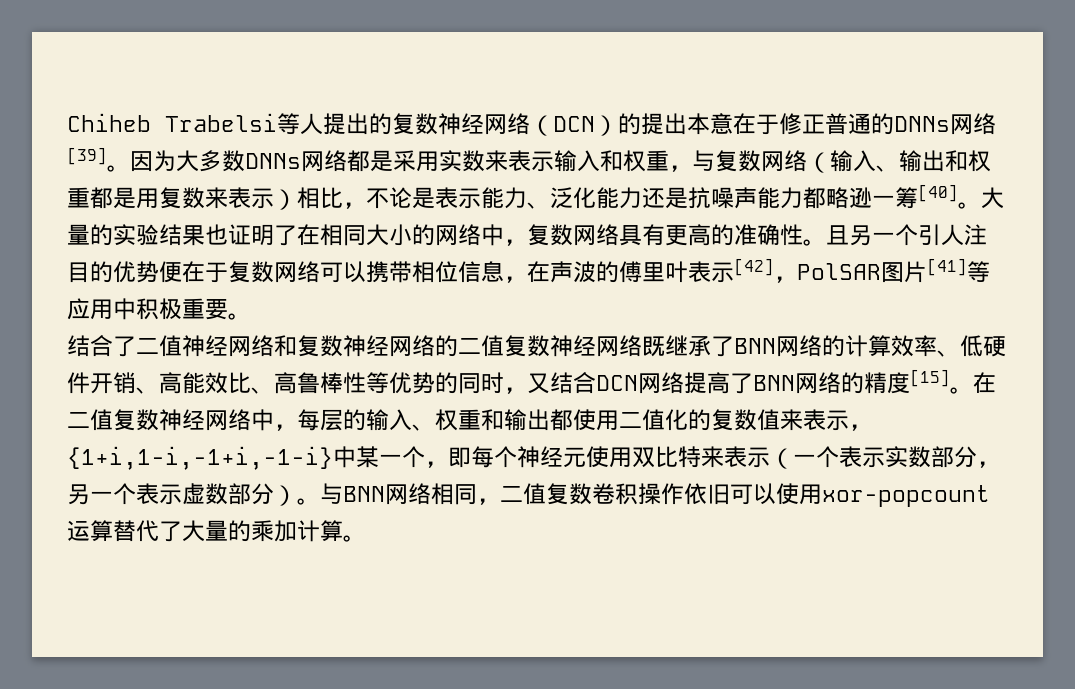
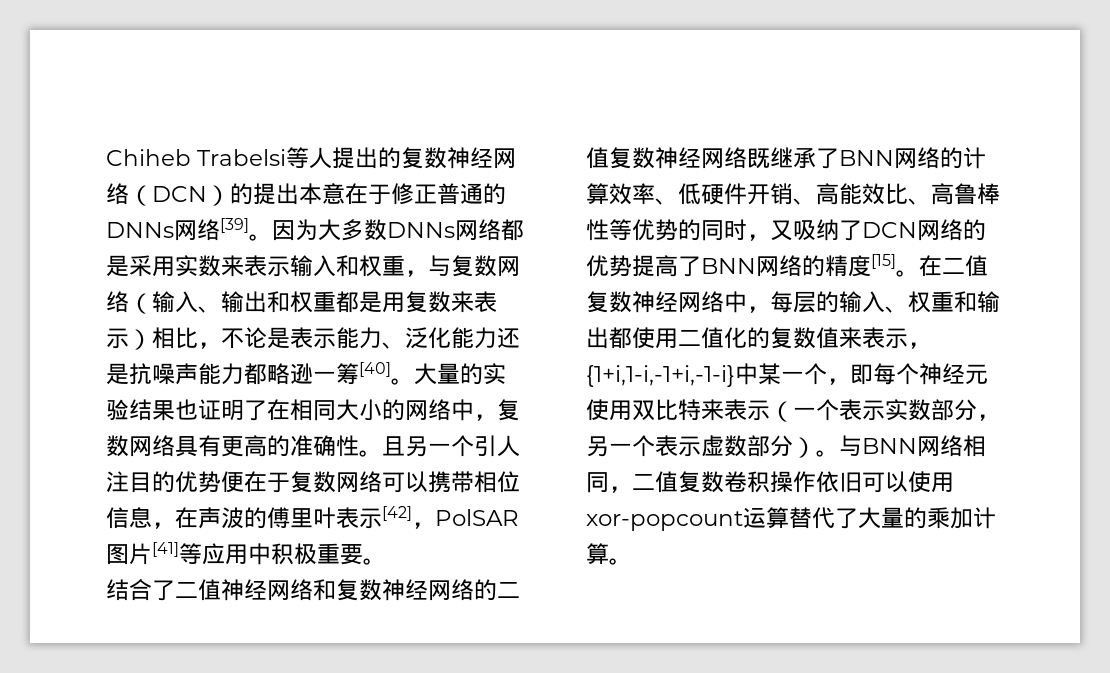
[550,372,596,394] 结合 -> [793,219,862,241] 吸纳了
(684, 383) none -> [963,219,986,241] [586,255,632,277] 的优势

